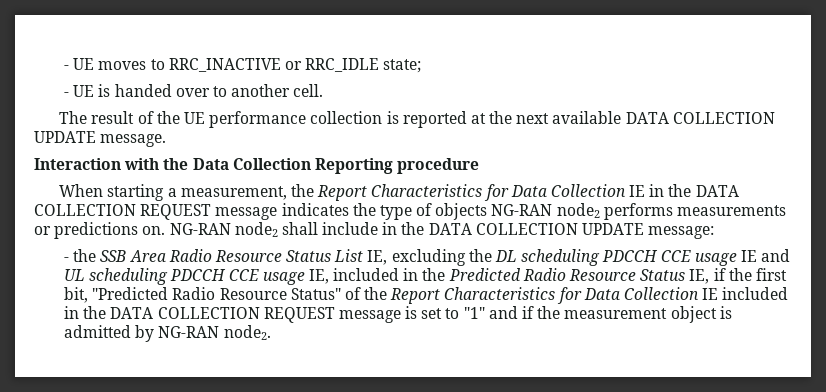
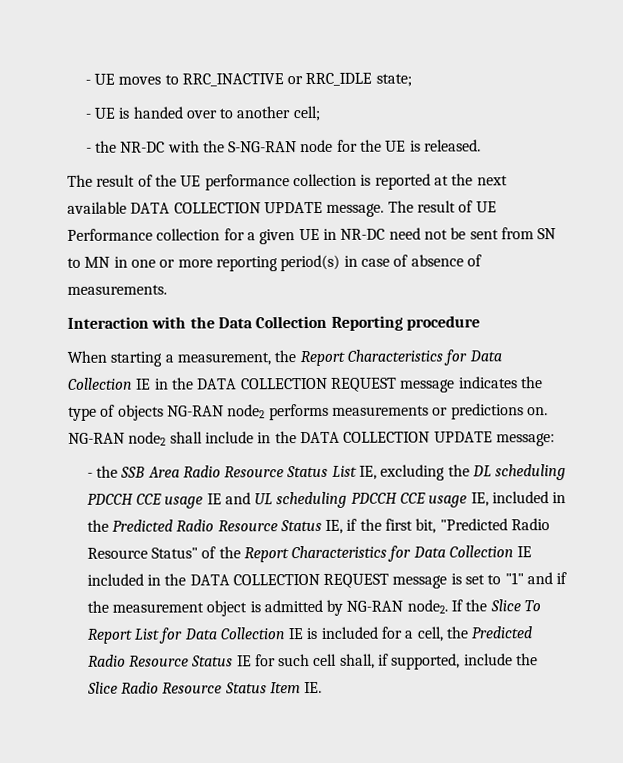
[293,84,324,97] cell. -> [292,105,320,122] [85,139,482,153] cell; // - the NR-DC with the S-NG-RAN node for the UE is released.
(167, 140) none -> [387,200,497,213] [67,227,557,245] [67,254,482,272] [67,284,167,295] The result of UE Performance collection for a given UE in NR-DC need not be sent from SN to MN in one or more reporting period(s) in case of absence of measurements.
(271, 332) none -> [451,599,542,612] [86,626,533,644] [87,653,539,670] [86,681,323,694] If the Slice To Report List for Data Collection IE is included for a cell, the Predicted Radio Resource Status IE for such cell shall, if supported, include the Slice Radio Resource Status Item IE.

